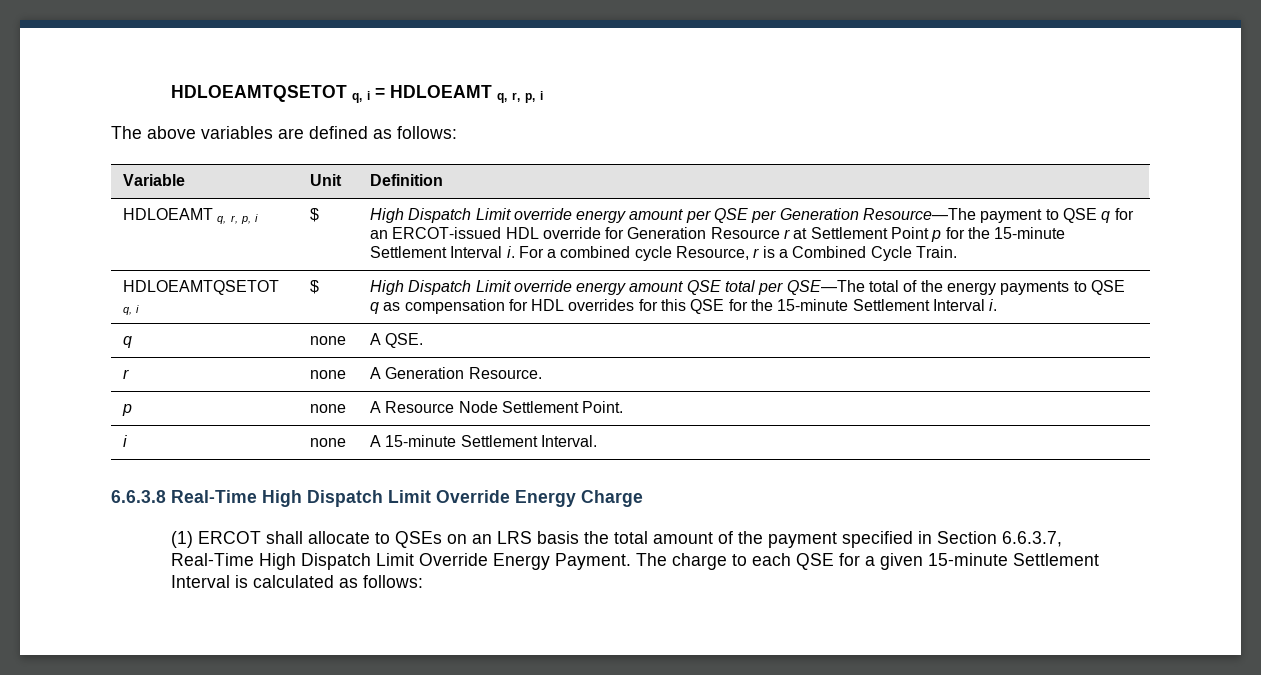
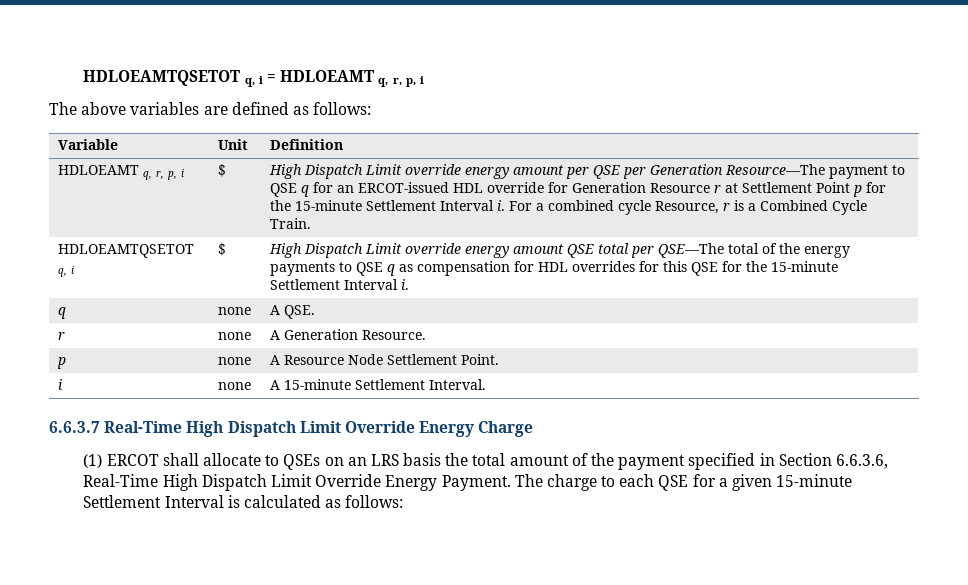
[111,490,166,503] 6.6.3.8 -> [49,421,100,433] 6.6.3.7
[1002,531,1063,547] 6.6.3.7, -> [835,454,888,469] 6.6.3.6,

